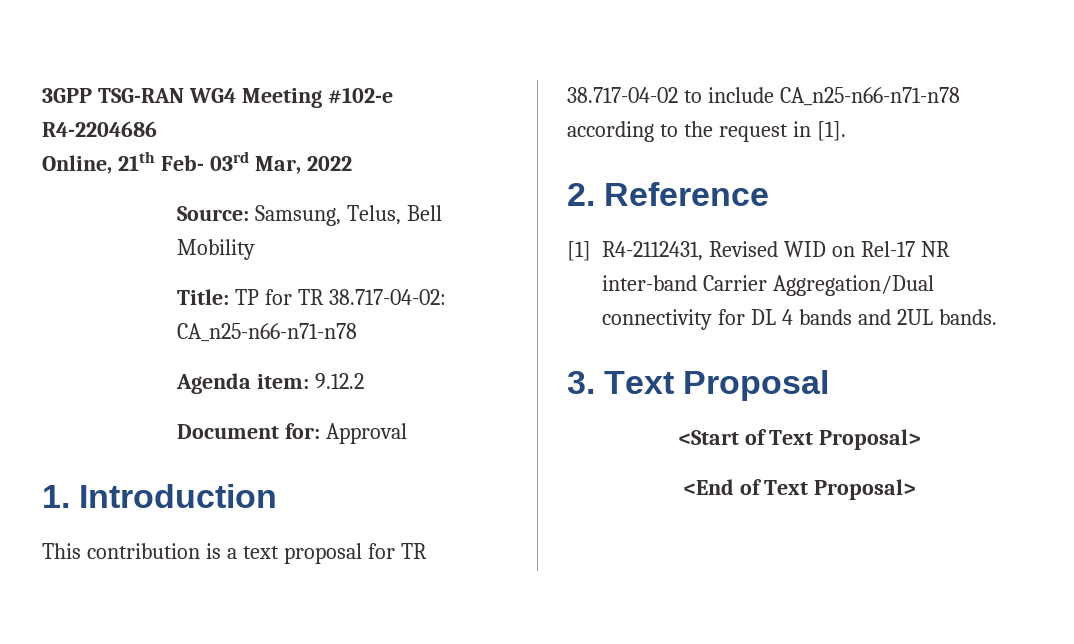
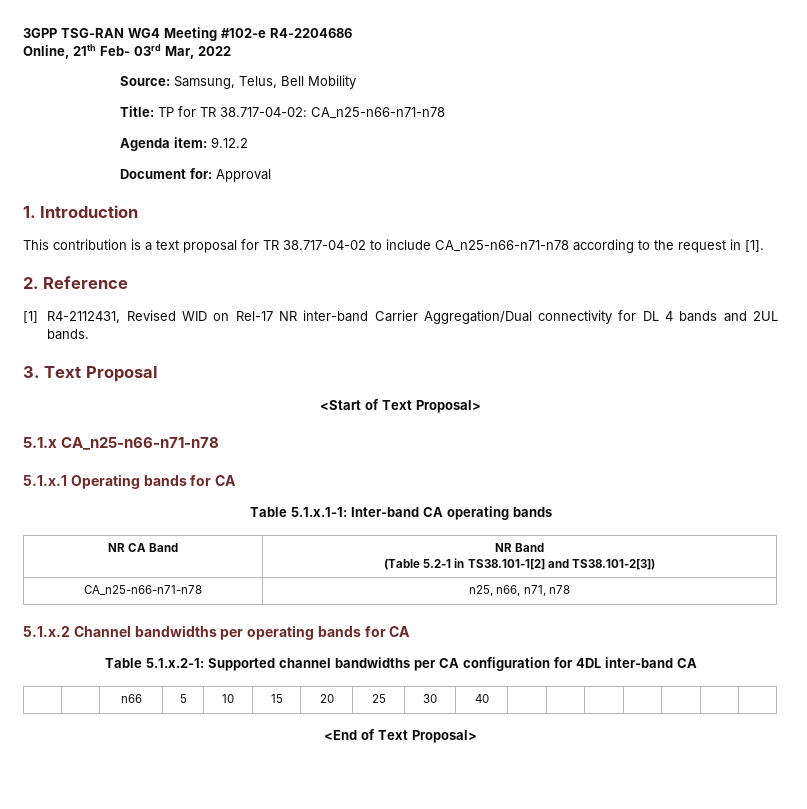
(922, 439) none -> [23,437,220,450] [23,474,237,489] [249,506,552,520] [107,543,179,552] [494,543,545,552] [384,558,655,570] [84,585,202,595] [469,585,570,596] [23,625,411,640] [104,657,697,671] [120,694,142,703] [179,694,187,703] [222,694,234,703] [270,694,283,703] [319,694,334,703] [371,694,386,703] [423,694,437,703] [474,694,489,703] // 5.1.x CA_n25-n66-n71-n78 // 5.1.x.1 Operating bands for CA // Table 5.1.x.1-1: Inter-band CA operating bands // NR CA Band | NR Band // (Table 5.2-1 in TS38.101-1[2] and TS38.101-2[3]) // CA_n25-n66-n71-n78 | n25, n66, n71, n78 // 5.1.x.2 Channel bandwidths per operating bands for CA // Table 5.1.x.2-1: Supported channel bandwidths per CA configuration for 4DL inter-band CA // | | n66 | 5 | 10 | 15 | 20 | 25 | 30 | 40 | | | | | | |

